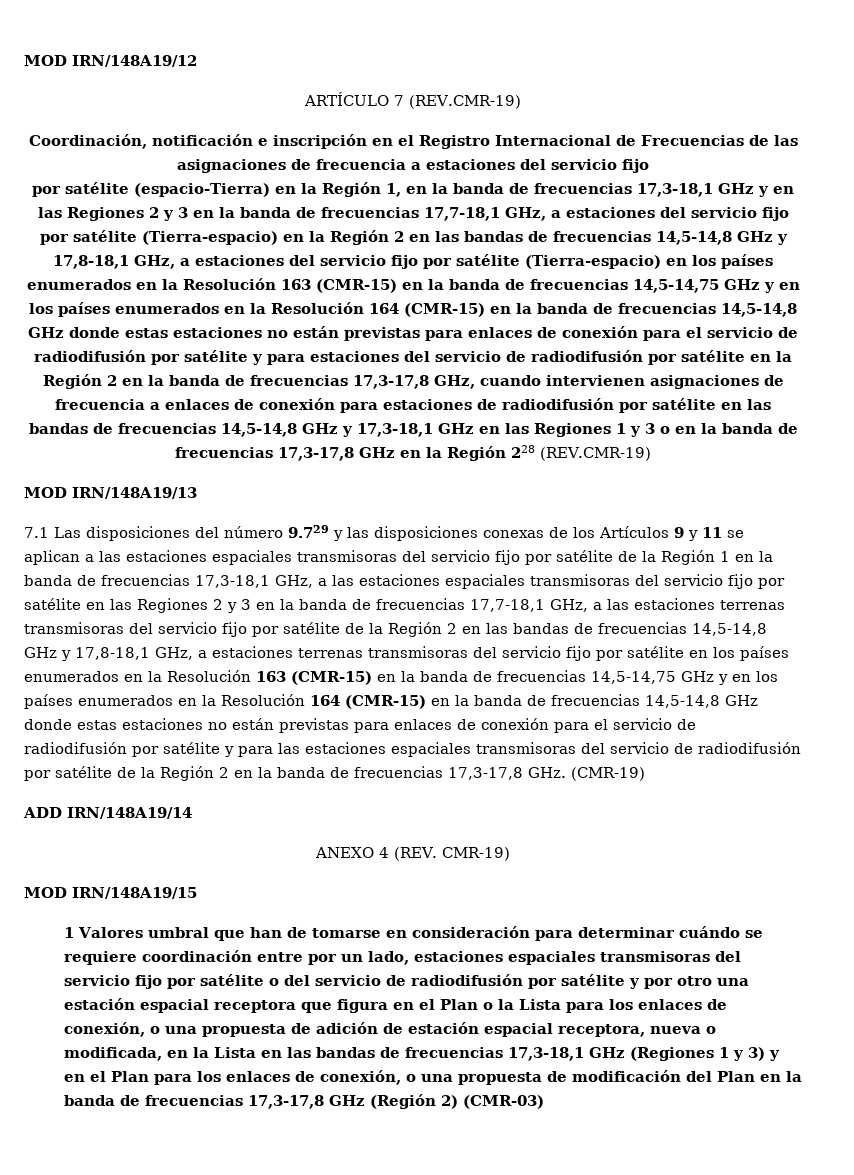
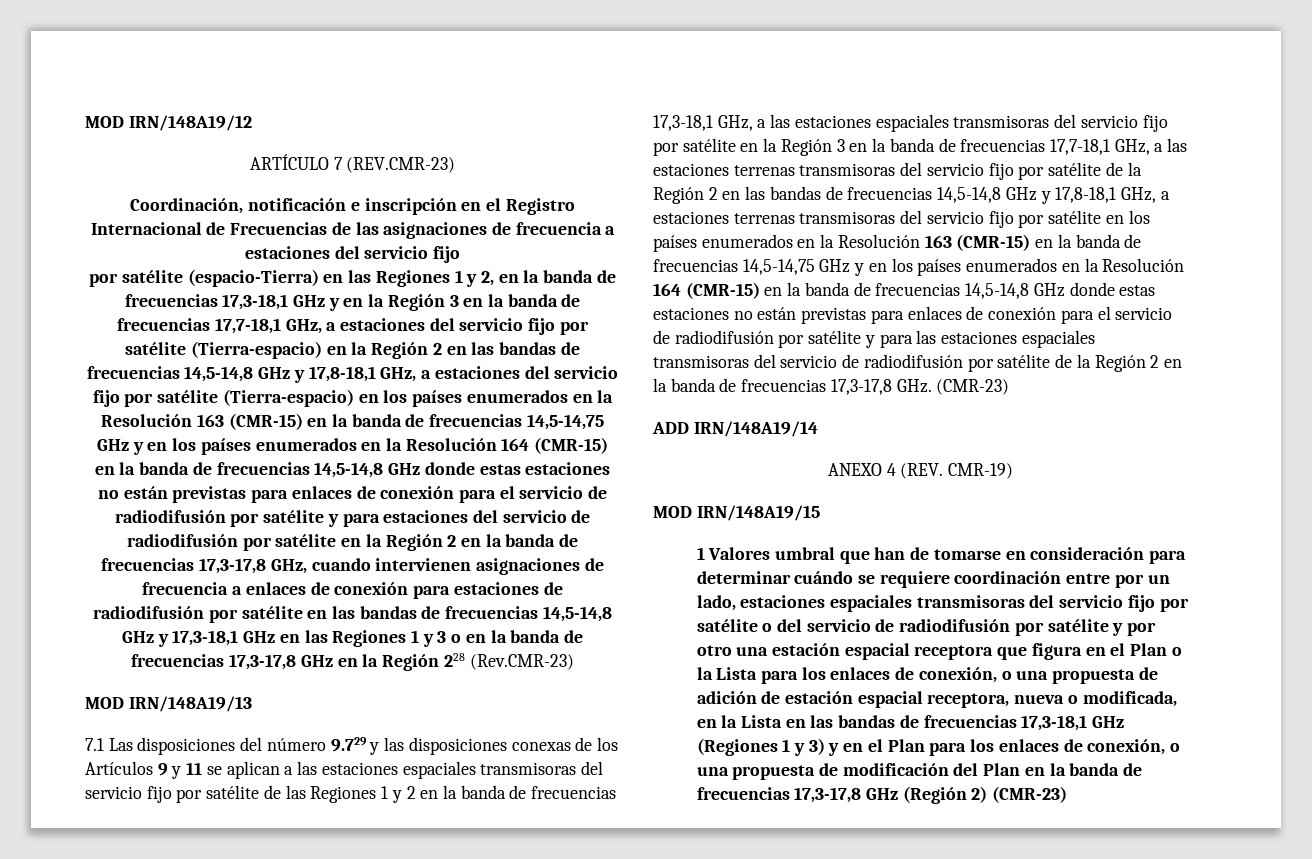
[409,95,522,109] (REV.CMR-19) -> [346,157,456,173] (REV.CMR-23)
[300,182,401,197] la Región 1, -> [348,270,494,287] las Regiones 1 y 2,
[37,207,174,221] las Regiones 2 y -> [368,294,445,311] la Región
[539,447,652,461] (REV.CMR-19) -> [469,654,574,670] (Rev.CMR-23)
[642,550,730,565] la Región 1 -> [285,785,416,803] las Regiones 1 y 2
[110,598,237,613] las Regiones 2 y -> [763,138,832,156] la Región
[571,767,645,781] (CMR-19) -> [936,379,1010,395] (CMR-23)
[462,1095,544,1109] (CMR-03) -> [992,786,1068,803] (CMR-23)

